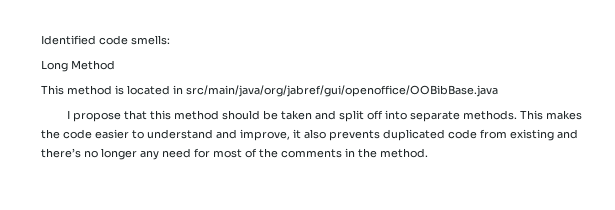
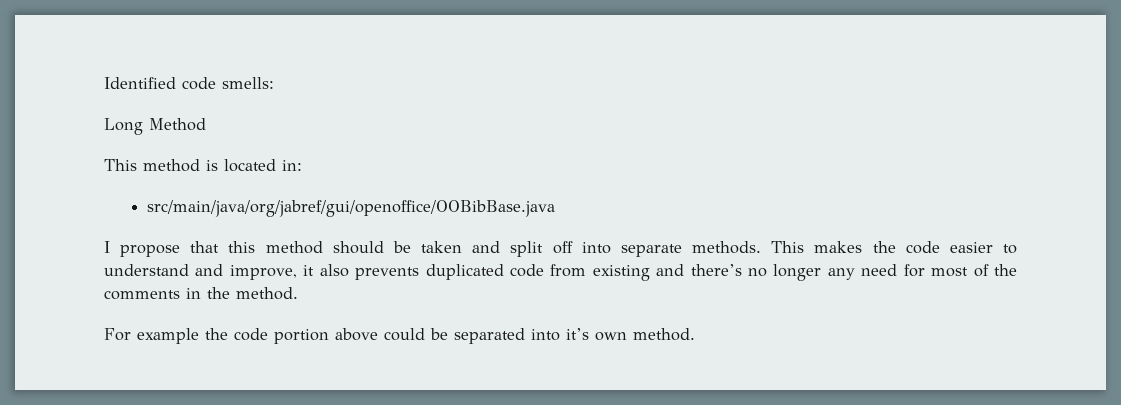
[173,85,183,94] in -> [282,160,302,171] in: //
(428, 153) none -> [104,328,695,344] // For example the code portion above could be separated into it’s own method.

